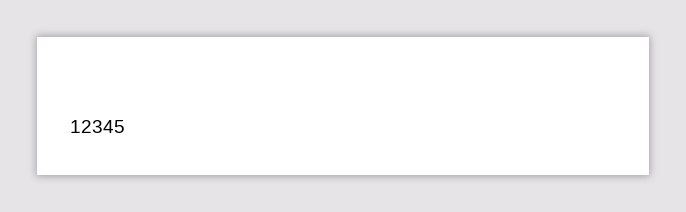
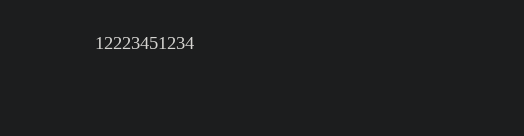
[70,120,125,133] 12345 -> [95,37,194,49] 12223451234

